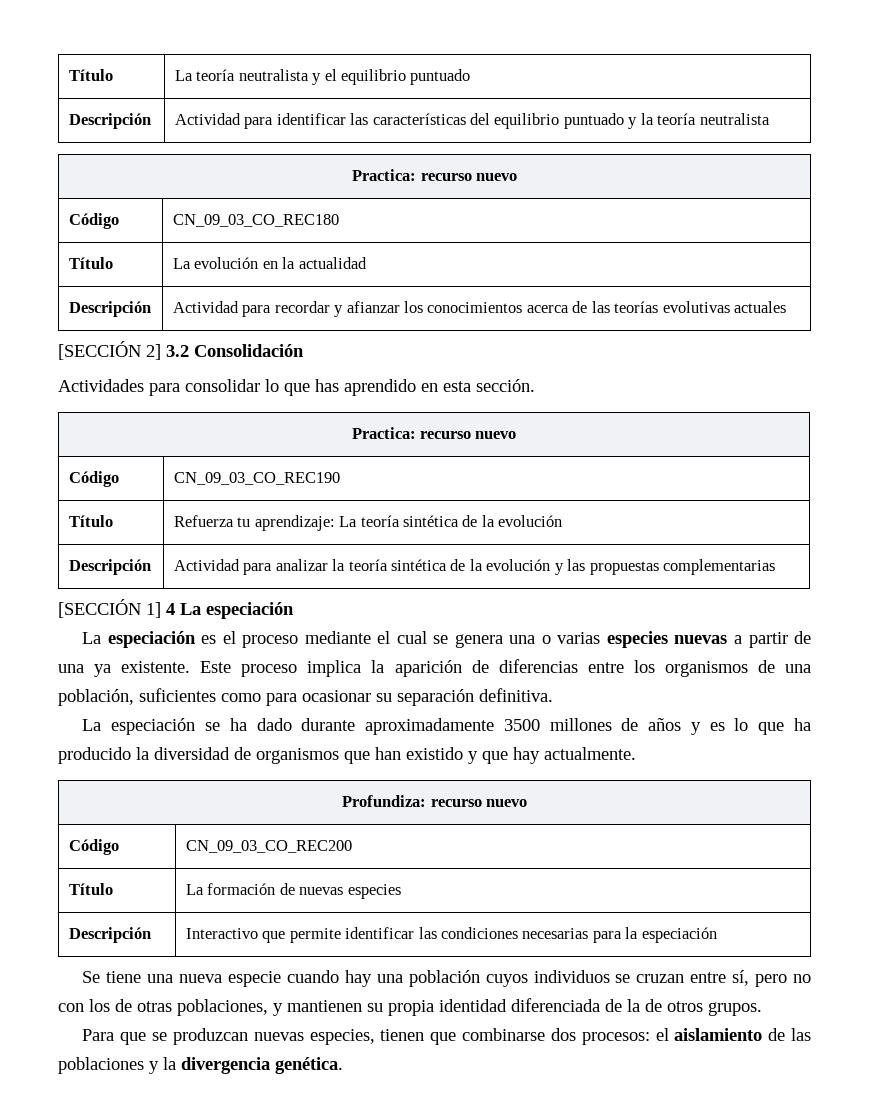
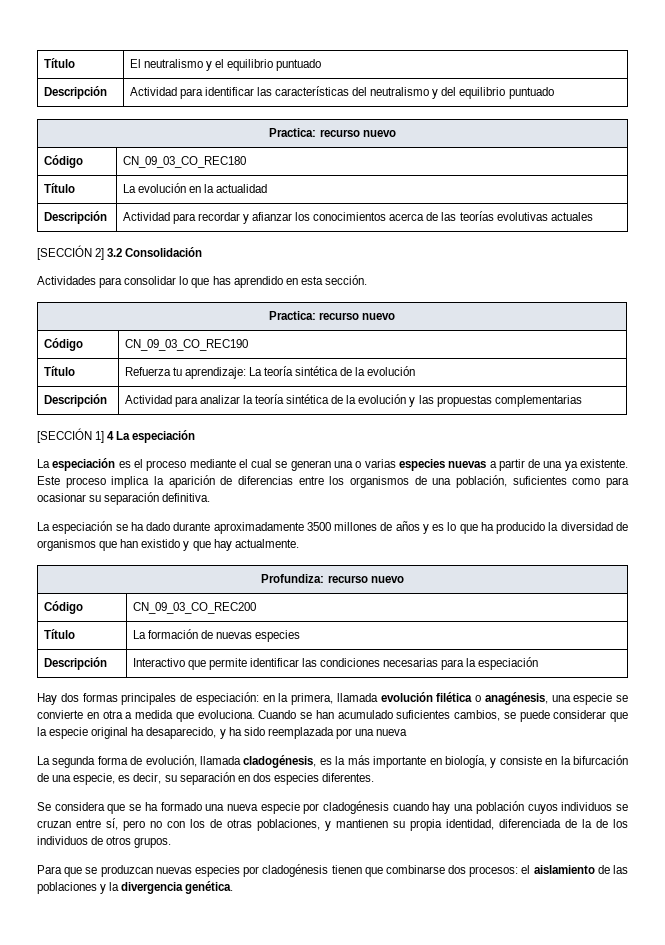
[68,69,113,81] [174,69,309,81] Título | La teoría neutralista -> [43,58,75,68] [129,59,203,68] Título | El neutralismo
[494,113,770,129] equilibrio puntuado y la teoría neutralista -> [370,87,554,99] neutralismo y del equilibrio puntuado
[454,634,503,648] genera -> [290,460,331,471] generan
[82,971,142,983] Se tiene -> [37,692,628,705] [37,710,628,722] [37,727,408,739] [37,755,629,768] [37,772,375,785] [37,802,202,814] Hay dos formas principales de especiación: en la primera, llamada evolución filética o anagénesis, una especie se convierte en otra a medida que evoluciona. Cuando se han acumulado suficientes cambios, se puede considerar que la especie original ha desaparecido, y ha sido reemplazada por una nueva // La segunda forma de evolución, llamada cladogénesis, es la más importante en biología, y consiste en la bifurcación de una especie, es decir, su separación en dos especies diferentes. // Se considera que se ha formado
(282, 979) none -> [303,801,390,814] por cladogénesis
[439,999,507,1012] identidad -> [446,819,494,830] identidad,
(662, 1005) none -> [613,819,628,828] [37,836,104,845] los individuos de
[309,1029,375,1045] especies, -> [194,864,329,877] especies por cladogénesis

